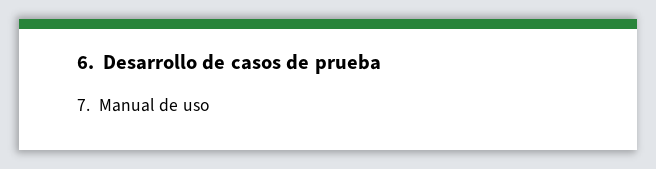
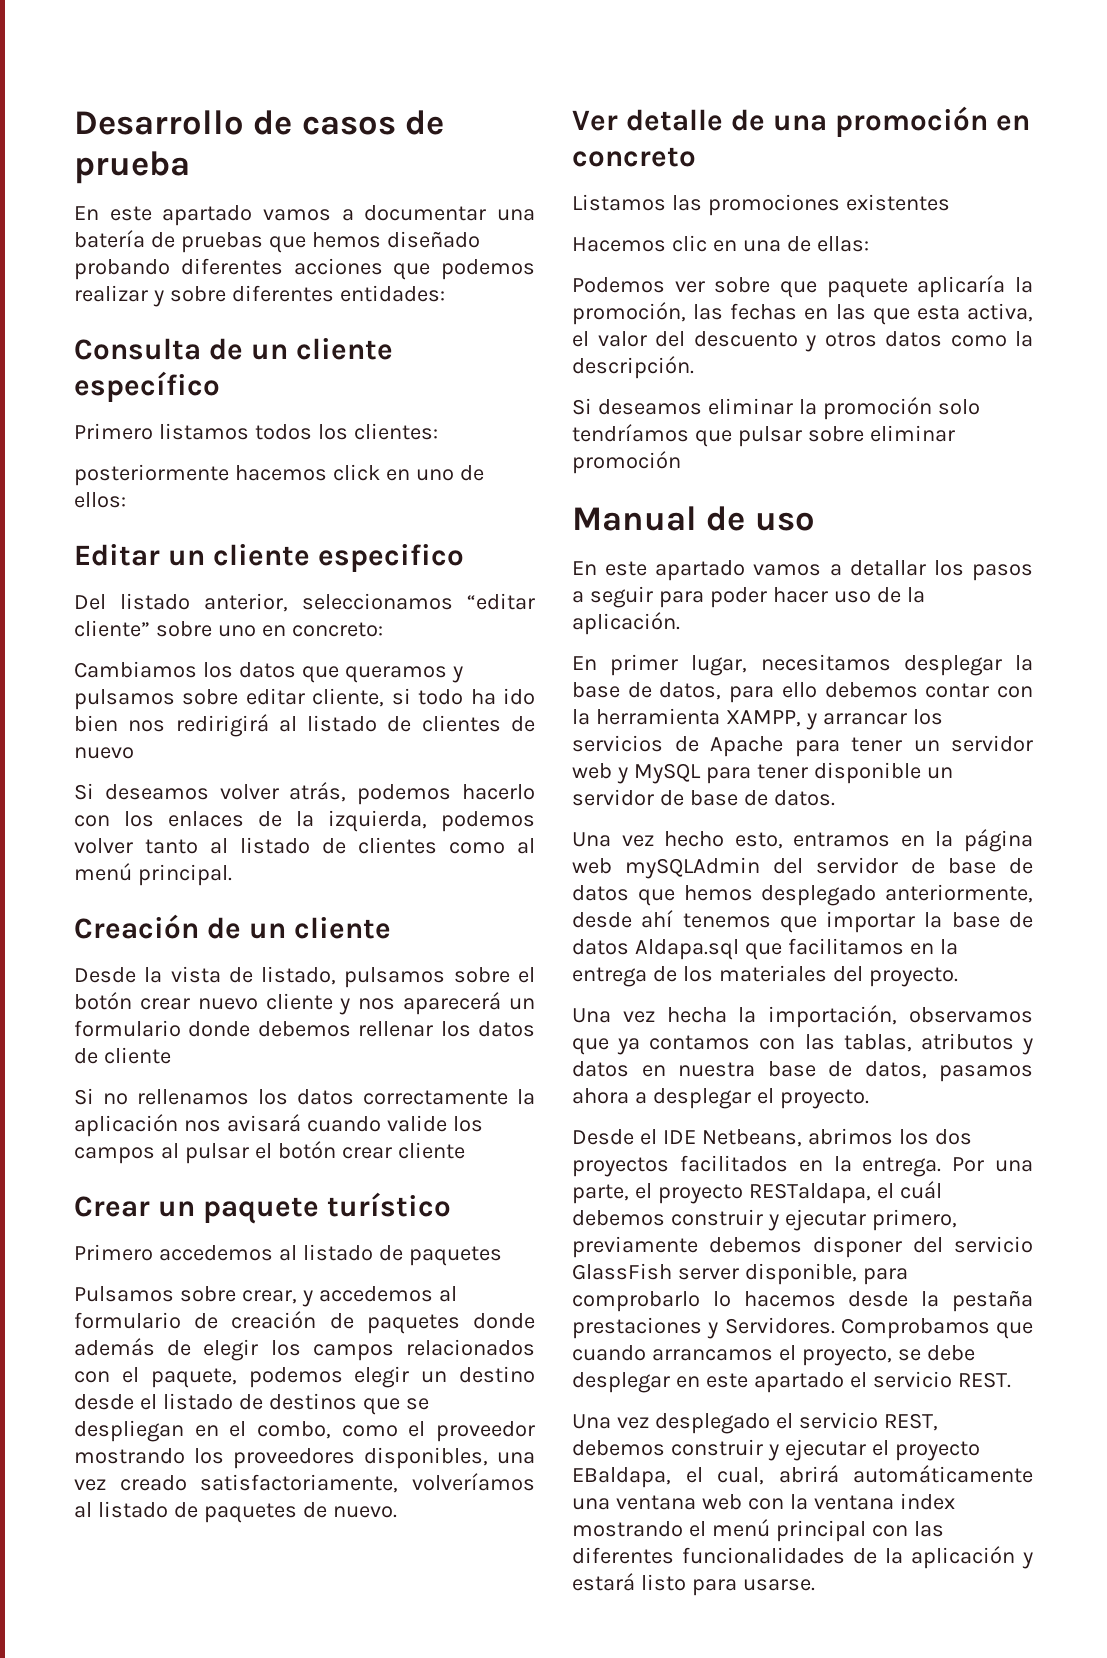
[77,56,94,69] 6. -> (74, 122) none
[77,98,209,112] 7. Manual de uso -> [74,205,535,226] [74,230,480,253] [74,258,535,280] [74,285,445,307] [74,338,393,360] [74,371,220,402] [74,423,438,440] [74,464,484,486] [74,492,126,508] [74,544,464,572] [74,593,535,612] [74,620,383,637] [74,661,463,683] [74,688,536,710] [74,714,535,737] [74,747,134,759] [74,782,535,805] [74,810,535,832] [74,837,535,854] [74,863,232,886] [74,914,391,939] [74,966,535,988] [74,992,535,1015] [74,1020,535,1037] [74,1047,171,1064] [74,1088,535,1105] [74,1114,483,1137] [74,1141,465,1164] [74,1192,451,1224] [74,1244,502,1266] [74,1286,457,1307] [74,1311,535,1334] [74,1338,535,1361] [74,1366,535,1388] [74,1393,429,1415] [74,1420,535,1442] [74,1447,535,1469] [74,1473,535,1493] [74,1501,397,1523] [572,106,1030,137] [572,147,696,167] [572,194,950,216] [572,235,869,252] [572,275,1033,298] [572,302,1033,325] [572,331,1033,352] [572,356,694,379] [572,397,980,420] [572,424,955,447] [572,451,681,474] [572,506,815,531] [572,560,1033,581] [572,586,925,608] [572,612,680,635] [572,654,1033,676] [572,682,1033,703] [572,708,943,730] [572,735,1033,757] [572,762,953,784] [572,789,835,806] [572,829,1033,852] [572,857,1033,879] [572,884,1033,906] [572,910,1033,933] [572,938,958,960] [572,965,958,987] [572,1005,1033,1028] [572,1033,1033,1055] [572,1061,1033,1082] [572,1088,869,1109] [572,1128,972,1147] [572,1155,1033,1177] [572,1181,942,1204] [572,1209,957,1231] [572,1236,1033,1258] [572,1263,908,1285] [572,1290,1033,1312] [572,1317,1033,1339] [572,1345,975,1366] [572,1371,1011,1393] [572,1412,938,1434] [572,1439,980,1461] [572,1465,1033,1488] [572,1493,955,1510] [572,1519,944,1542] [572,1546,1033,1569] [572,1573,815,1596] En este apartado vamos a documentar una batería de pruebas que hemos diseñado probando diferentes acciones que podemos realizar y sobre diferentes entidades: // Consulta de un cliente específico // Primero listamos todos los clientes: // posteriormente hacemos click en uno de ellos: // Editar un cliente especifico // Del listado anterior, seleccionamos “editar cliente” sobre uno en concreto: // Cambiamos los datos que queramos y pulsamos sobre editar cliente, si todo ha ido bien nos redirigirá al listado de clientes de nuevo // Si deseamos volver atrás, podemos hacerlo con los enlaces de la izquierda, podemos volver tanto al listado de clientes como al menú principal. // Creación de un cliente // Desde la vista de listado, pulsamos sobre el botón crear nuevo cliente y nos aparecerá un formulario donde debemos rellenar los datos de cliente // Si no rellenamos los datos correctamente la aplicación nos avisará cuando valide los campos al pulsar el botón crear cliente // Crear un paquete turístico // Primero accedemos al listado de paquetes // Pulsamos sobre crear, y accedemos al formulario de creación de paquetes donde además de elegir los campos relacionados con el paquete, podemos elegir un destino desde el listado de destinos que se despliegan en el combo, como el proveedor mostrando los proveedores disponibles, una vez creado satisfactoriamente, volveríamos al listado de paquetes de nuevo. // Ver detalle de una promoción en concreto // Listamos las promociones existentes // Hacemos clic en una de ellas: // Podemos ver sobre que paquete aplicaría la promoción, las fechas en las que esta activa, el valor del descuento y otros datos como la descripción. // Si deseamos eliminar la promoción solo tendríamos que pulsar sobre eliminar promoción // Manual de uso // En este apartado vamos a detallar los pasos a seguir para poder hacer uso de la aplicación. // En primer lugar, necesitamos desplegar la base de datos, para ello debemos contar con la herramienta XAMPP, y arrancar los servicios de Apache para tener un servidor web y MySQL para tener disponible un servidor de base de datos. // Una vez hecho esto, entramos en la página web mySQLAdmin del servidor de base de datos que hemos desplegado anteriormente, desde ahí tenemos que importar la base de datos Aldapa.sql que facilitamos en la entrega de los materiales del proyecto. // Una vez hecha la importación, observamos que ya contamos con las tablas, atributos y datos en nuestra base de datos, pasamos ahora a desplegar el proyecto. // Desde el IDE Netbeans, abrimos los dos proyectos facilitados en la entrega. Por una parte, el proyecto RESTaldapa, el cuál debemos construir y ejecutar primero, previamente debemos disponer del servicio GlassFish server disponible, para comprobarlo lo hacemos desde la pestaña prestaciones y Servidores. Comprobamos que cuando arrancamos el proyecto, se debe desplegar en este apartado el servicio REST. // Una vez desplegado el servicio REST, debemos construir y ejecutar el proyecto EBaldapa, el cual, abrirá automáticamente una ventana web con la ventana index mostrando el menú principal con las diferentes funcionalidades de la aplicación y estará listo para usarse.

